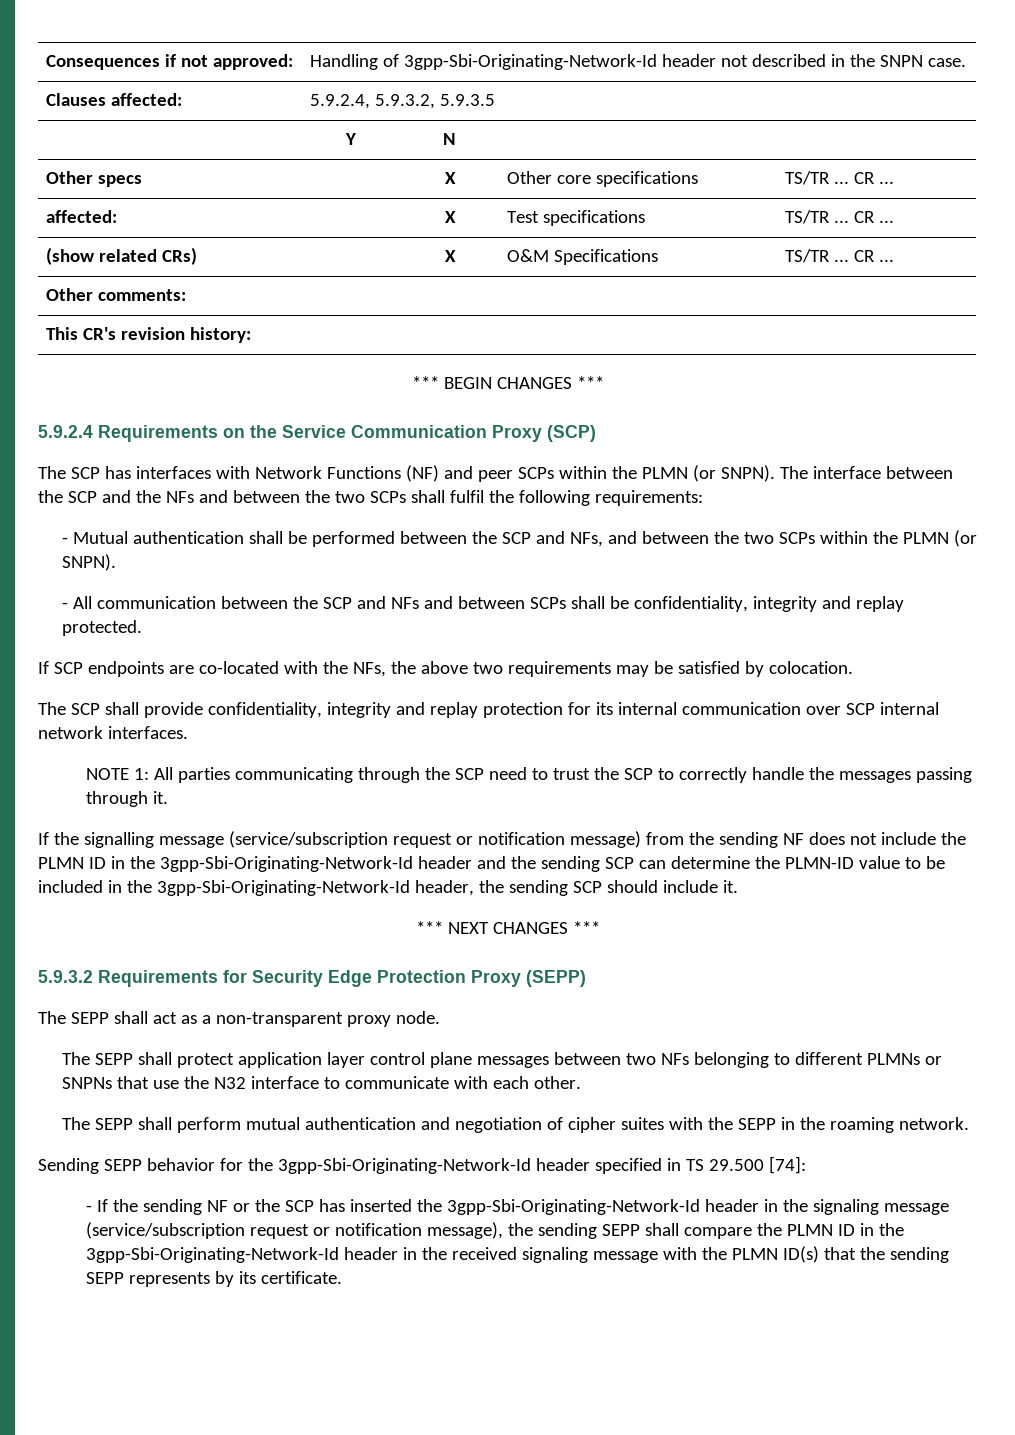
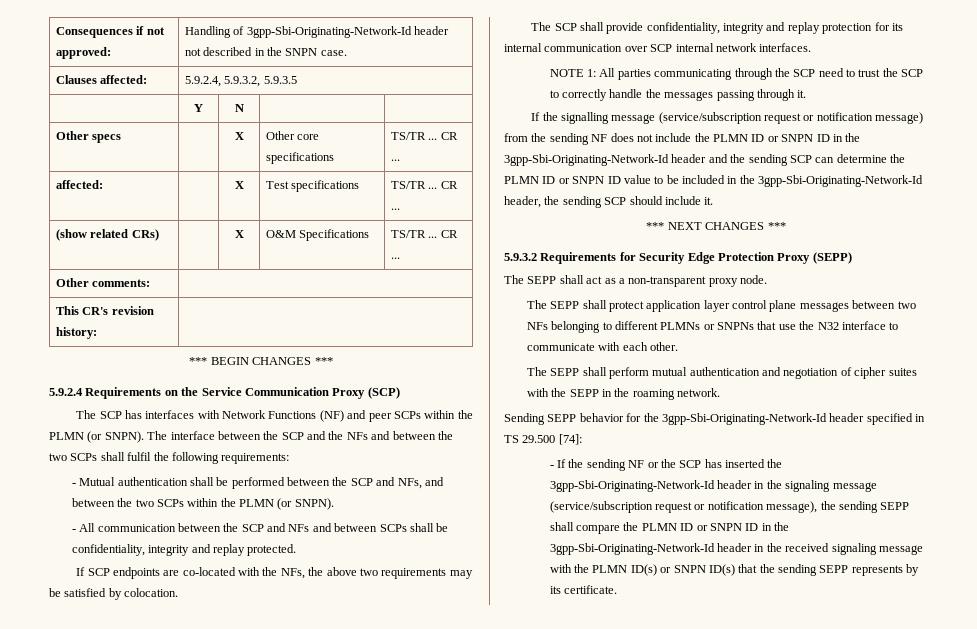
(106, 863) none -> [767,134,830,142] or SNPN ID
[784,857,854,869] PLMN-ID -> [504,176,621,184] PLMN ID or SNPN ID
(855, 1230) none -> [696,523,759,531] or SNPN ID
(819, 1254) none -> [660,564,735,576] or SNPN ID(s)

